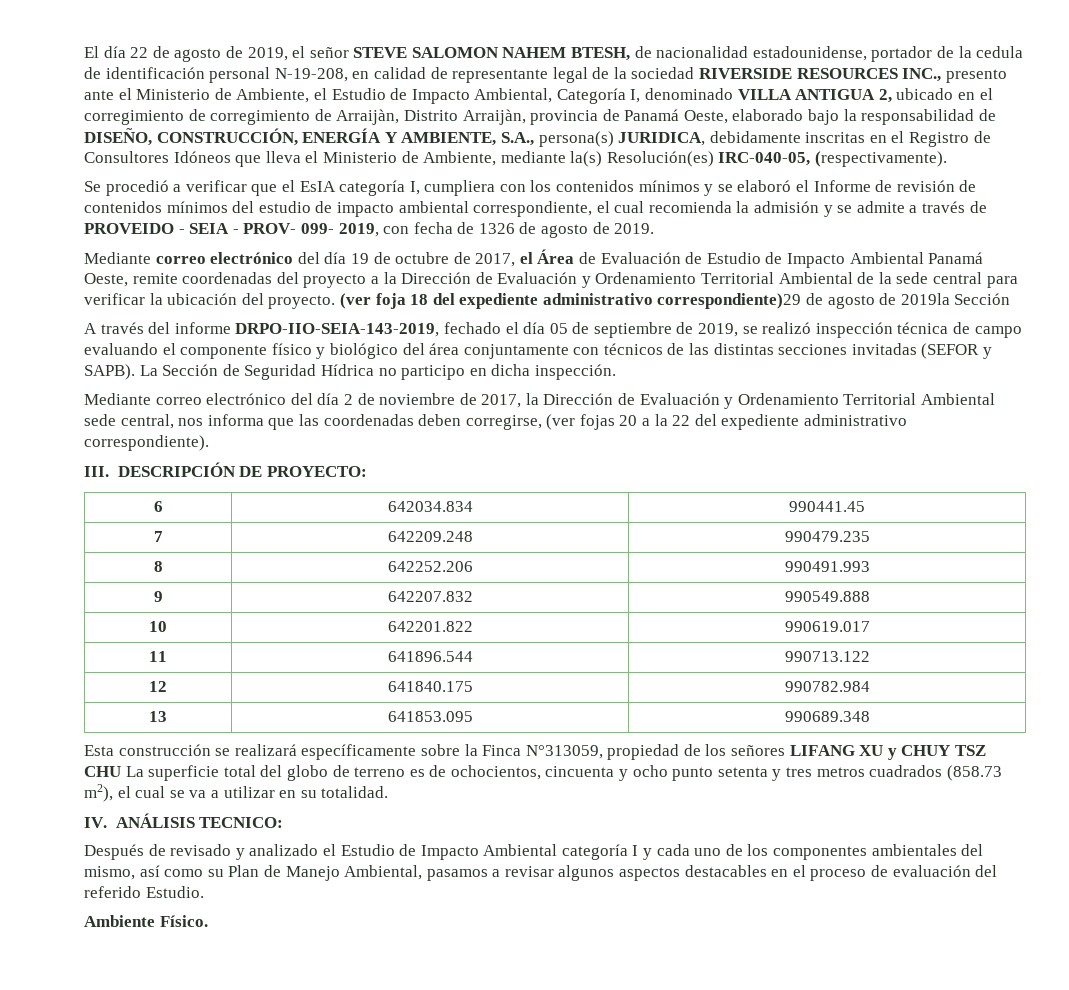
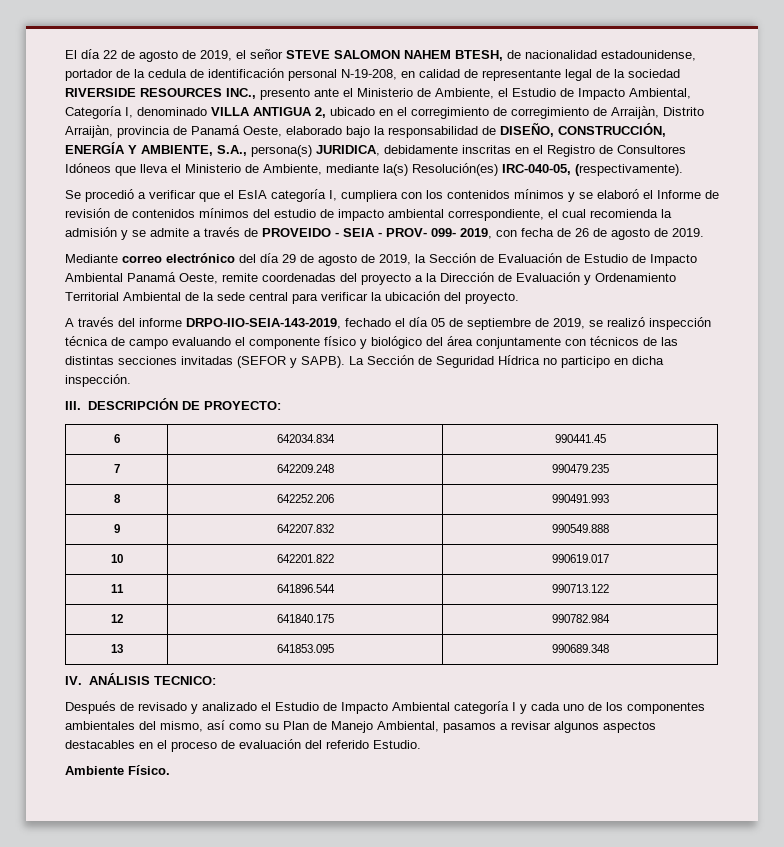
[478,223,515,234] 1326 -> [575,228,589,237] 26
[350,249,575,267] 19 de octubre de 2017, el Área -> [282,253,476,266] 29 de agosto de 2019, la Sección
[339,293,1011,309] (ver foja 18 del expediente administrativo correspondiente)29 de agosto de 2019la Sección -> (519, 298) none
[84,393,996,409] [84,414,908,430] [84,435,209,451] // Mediante correo electrónico del día 2 de noviembre de 2017, la Dirección de Evaluación y Ordenamiento Territorial Ambiental sede central, nos informa que las coordenadas deben corregirse, (ver fojas 20 a la 22 del expediente administrativo correspondiente). -> (131, 380) none
[84,744,987,760] [84,765,1002,781] [84,784,389,802] // Esta construcción se realizará específicamente sobre la Finca N°313059, propiedad de los señores LIFANG XU y CHUY TSZ CHU La superficie total del globo de terreno es de ochocientos, cincuenta y ocho punto setenta y tres metros cuadrados (858.73 m2), el cual se va a utilizar en su totalidad. -> (609, 648) none

